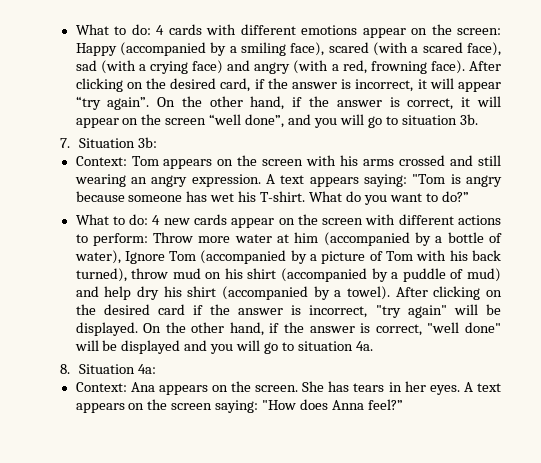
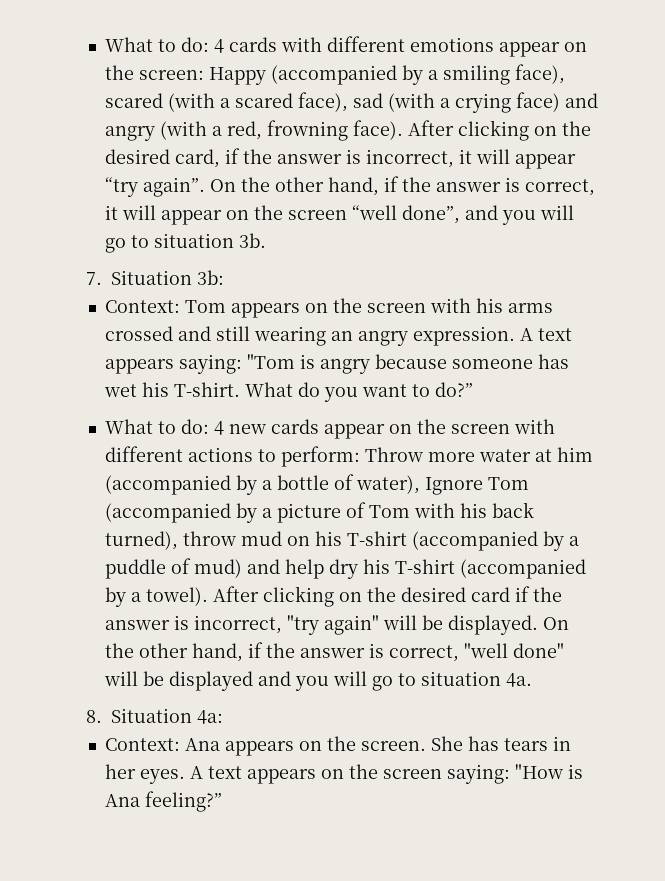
[247,268,277,279] shirt -> [347,531,408,546] T-shirt
[187,286,217,297] shirt -> [395,559,456,574] T-shirt
[300,399,403,410] does Anna feel?” -> [568,764,584,779] [105,791,223,812] is Ana feeling?”

